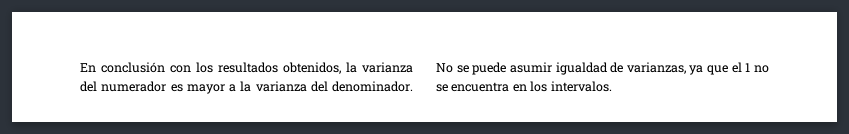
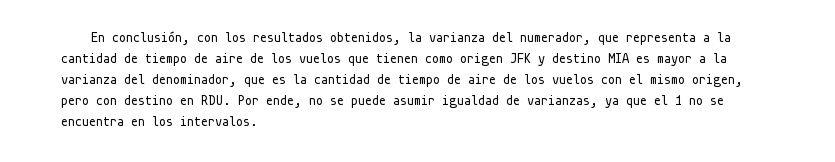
[101,62,165,73] conclusión -> [111,31,190,45] conclusión,
[101,81,167,92] numerador -> [519,32,731,45] [61,53,630,66] numerador, que representa a la cantidad de tiempo de aire de los vuelos que tienen como origen JFK y destino MIA
[332,81,413,92] [436,63,453,73] denominador. No -> [152,74,743,87] [61,95,323,108] denominador, que es la cantidad de tiempo de aire de los vuelos con el mismo origen, pero con destino en RDU. Por ende, no

